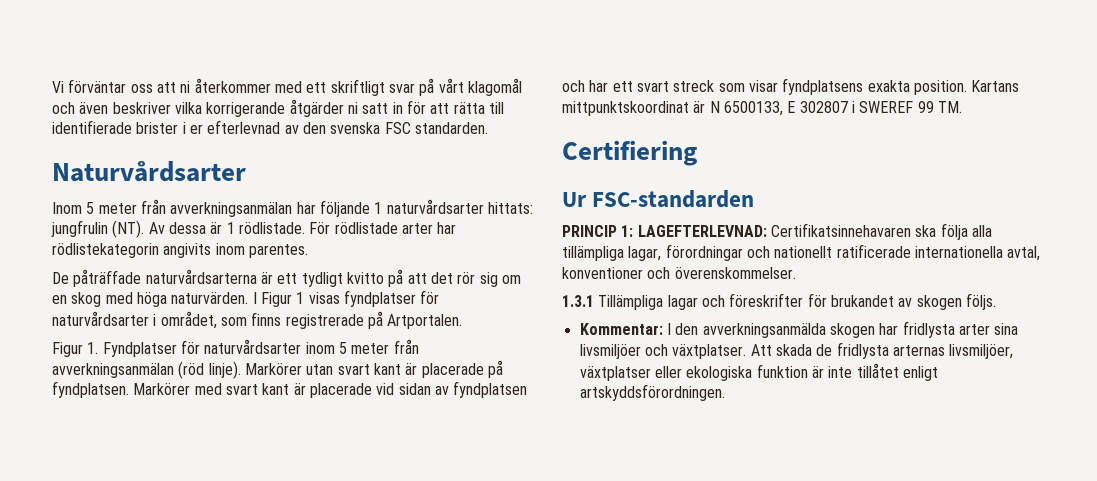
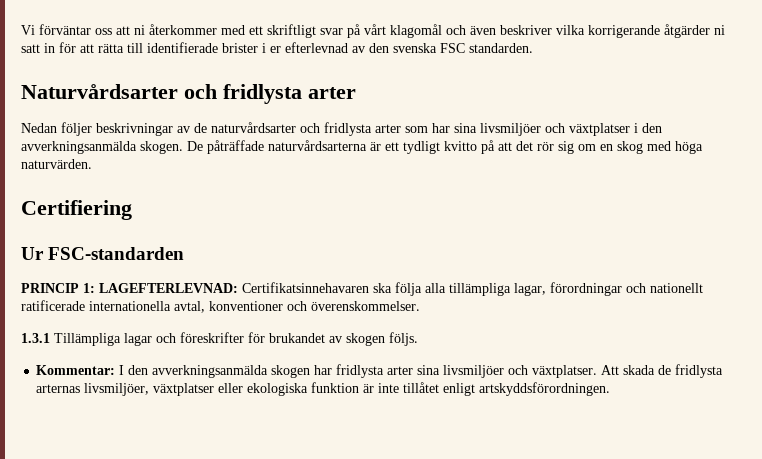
[52,199,533,217] [51,220,457,238] [52,243,308,258] // Inom 5 meter från avverkningsanmälan har följande 1 naturvårdsarter hittats: jungfrulin (NT). Av dessa är 1 rödlistade. För rödlistade arter har rödlistekategorin angivits inom parentes. // -> [184,84,356,104] [21,122,662,136] [21,141,183,154] och fridlysta arter // Nedan följer beskrivningar av de naturvårdsarter och fridlysta arter som har sina livsmiljöer och växtplatser i den avverkningsanmälda skogen.
[252,290,440,307] [52,311,463,329] [52,339,419,357] [52,360,503,379] [52,381,528,398] [562,78,1020,95] [562,101,962,116] I Figur 1 visas fyndplatser för naturvårdsarter i området, som finns registrerade på Artportalen. // Figur 1. Fyndplatser för naturvårdsarter inom 5 meter från avverkningsanmälan (röd linje). Markörer utan svart kant är placerade på fyndplatsen. Markörer med svart kant är placerade vid sidan av fyndplatsen och har ett svart streck som visar fyndplatsens exakta position. Kartans mittpunktskoordinat är N 6500133, E 302807 i SWEREF 99 TM. -> (92, 164) none

